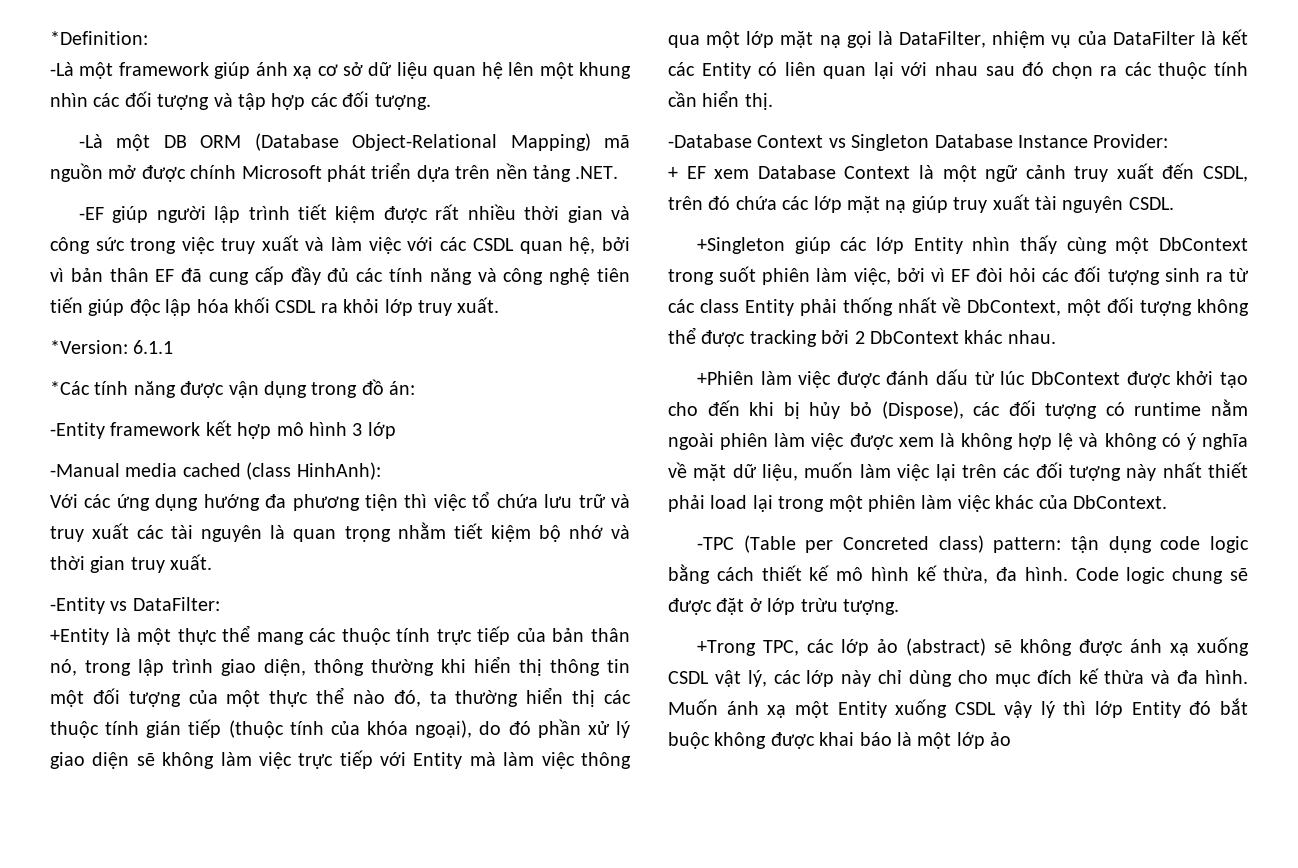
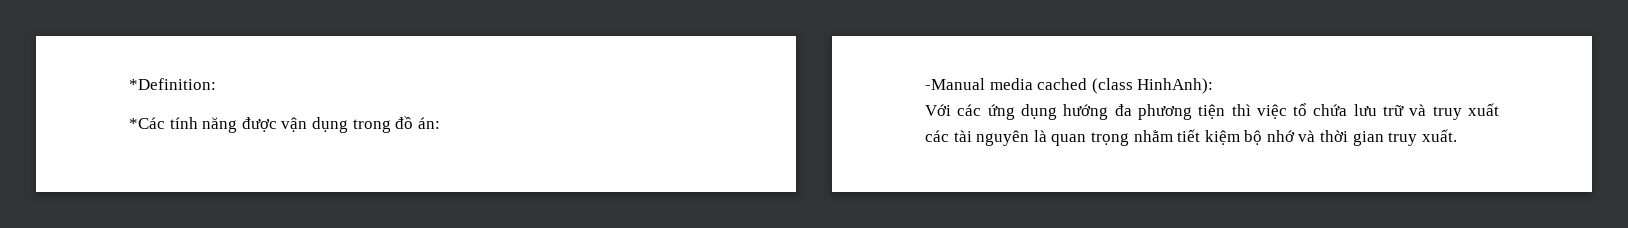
[50,62,632,79] [50,91,431,110] [78,133,631,151] [50,162,619,182] [78,204,630,223] [50,235,630,254] [50,266,630,285] [50,297,500,316] [50,340,174,354] // -Là một framework giúp ánh xạ cơ sở dữ liệu quan hệ lên một khung nhìn các đối tượng và tập hợp các đối tượng. // -Là một DB ORM (Database Object-Relational Mapping) mã nguồn mở được chính Microsoft phát triển dựa trên nền tảng .NET. // -EF giúp người lập trình tiết kiệm được rất nhiều thời gian và công sức trong việc truy xuất và làm việc với các CSDL quan hệ, bởi vì bản thân EF đã cung cấp đầy đủ các tính năng và công nghệ tiên tiến giúp độc lập hóa khối CSDL ra khỏi lớp truy xuất. // *Version: 6.1.1 -> (216, 84) none
[50,420,396,439] // -Entity framework kết hợp mô hình 3 lớp -> (440, 123) none
[50,597,220,614] [50,625,631,645] [50,656,630,676] [50,687,631,707] [50,719,630,738] [50,750,632,769] [668,29,1248,48] [668,62,1248,79] [668,90,773,110] [668,134,1169,151] [668,163,1248,182] [668,194,1174,213] [696,235,1248,254] [668,266,1249,285] [668,297,1249,316] [668,327,1056,347] [696,369,1248,388] [668,399,1248,419] [668,433,1248,450] [668,462,1248,481] [668,495,1167,512] [696,535,1249,553] [668,564,1248,584] [668,598,899,615] [696,637,1249,656] [668,668,1248,687] [668,698,1248,718] [668,732,1012,749] // -Entity vs DataFilter: // +Entity là một thực thể mang các thuộc tính trực tiếp của bản thân nó, trong lập trình giao diện, thông thường khi hiển thị thông tin một đối tượng của một thực thể nào đó, ta thường hiển thị các thuộc tính gián tiếp (thuộc tính của khóa ngoại), do đó phần xử lý giao diện sẽ không làm việc trực tiếp với Entity mà làm việc thông qua một lớp mặt nạ gọi là DataFilter, nhiệm vụ của DataFilter là kết các Entity có liên quan lại với nhau sau đó chọn ra các thuộc tính cần hiển thị. // -Database Context vs Singleton Database Instance Provider: // + EF xem Database Context là một ngữ cảnh truy xuất đến CSDL, trên đó chứa các lớp mặt nạ giúp truy xuất tài nguyên CSDL. // +Singleton giúp các lớp Entity nhìn thấy cùng một DbContext trong suốt phiên làm việc, bởi vì EF đòi hỏi các đối tượng sinh ra từ các class Entity phải thống nhất về DbContext, một đối tượng không thể được tracking bởi 2 DbContext khác nhau. // +Phiên làm việc được đánh dấu từ lúc DbContext được khởi tạo cho đến khi bị hủy bỏ (Dispose), các đối tượng có runtime nằm ngoài phiên làm việc được xem là không hợp lệ và không có ý nghĩa về mặt dữ liệu, muốn làm việc lại trên các đối tượng này nhất thiết phải load lại trong một phiên làm việc khác của DbContext. // -TPC (Table per Concreted class) pattern: tận dụng code logic bằng cách thiết kế mô hình kế thừa, đa hình. Code logic chung sẽ được đặt ở lớp trừu tượng. // +Trong TPC, các lớp ảo (abstract) sẽ không được ánh xạ xuống CSDL vật lý, các lớp này chỉ dùng cho mục đích kế thừa và đa hình. Muốn ánh xạ một Entity xuống CSDL vậy lý thì lớp Entity đó bắt buộc không được khai báo là một lớp ảo -> (1457, 135) none

